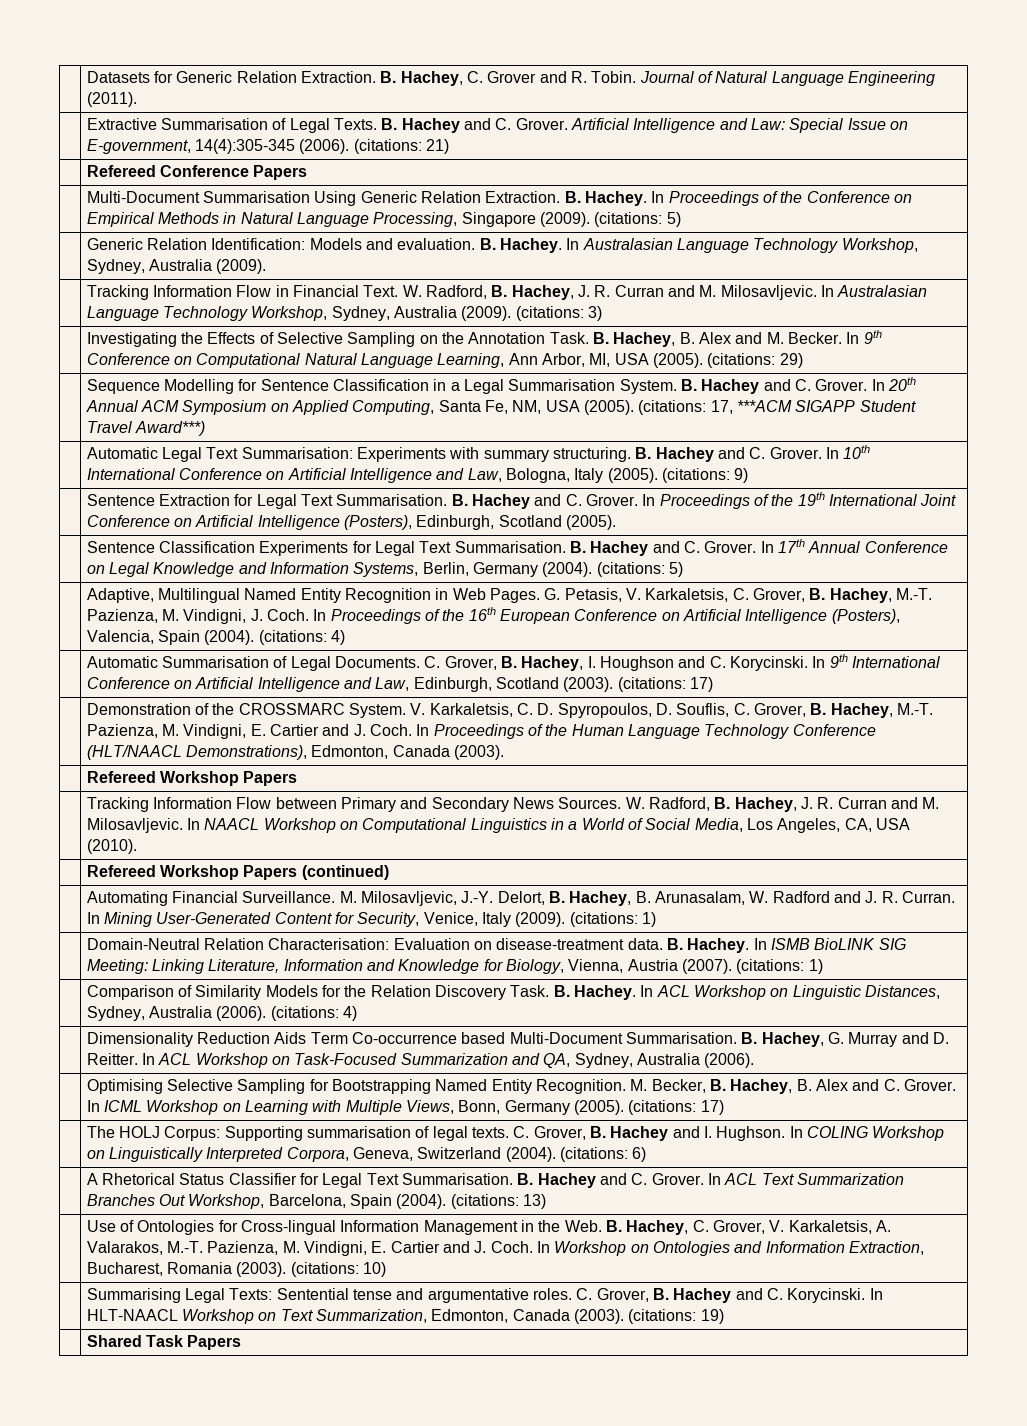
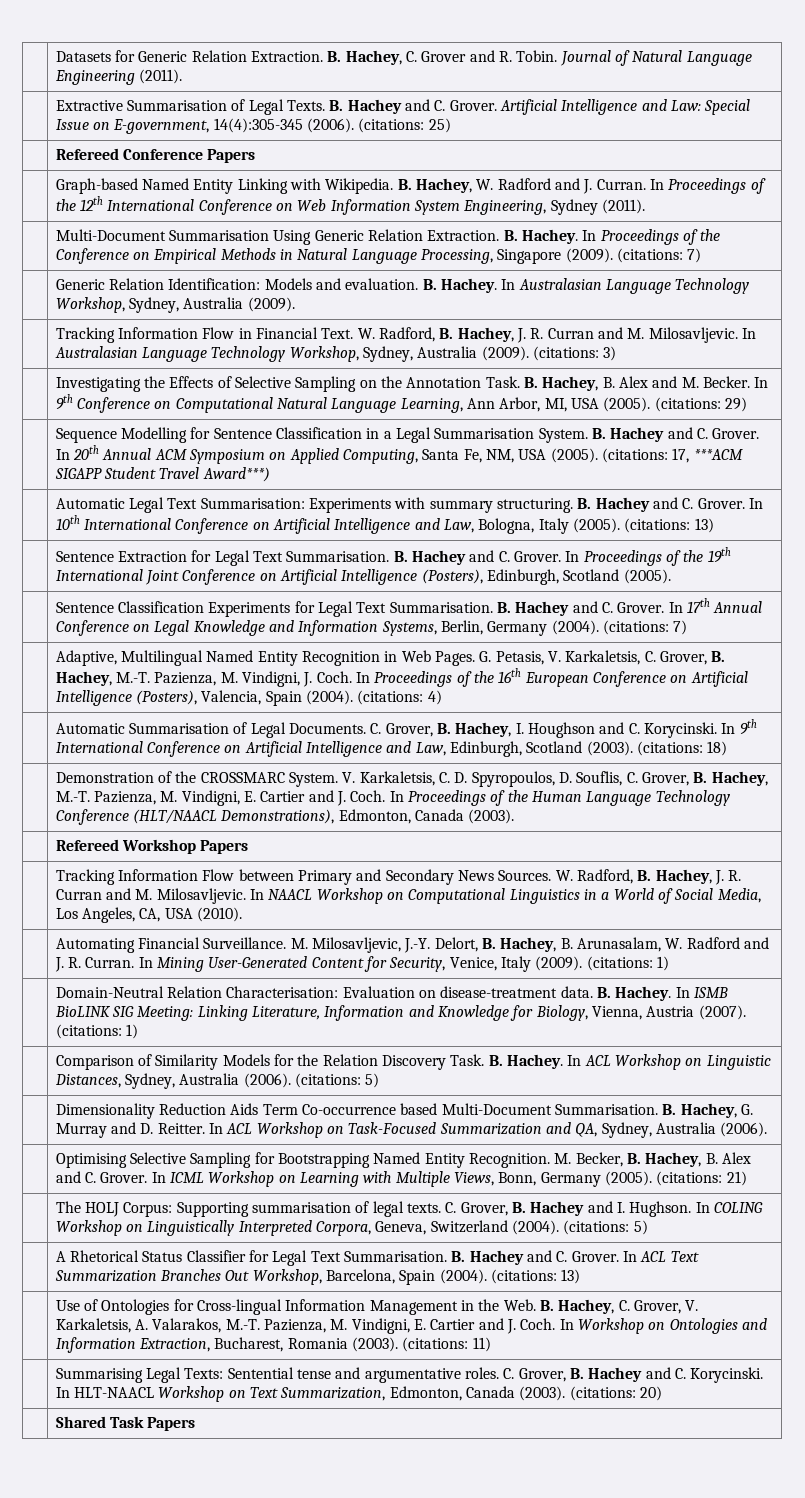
[426,139,450,154] 21) -> [428,118,451,133] 25)
(308, 172) none -> [55,178,766,194] [55,196,646,215] // | Graph-based Named Entity Linking with Wikipedia. B. Hachey, W. Radford and J. Curran. In Proceedings of the 12th International Conference on Web Information System Engineering, Sydney (2011).
[666,212,681,227] 5) -> [687,248,702,263] 7)
[734,468,749,483] 9) -> [694,518,714,533] 13)
[669,562,684,577] 5) -> [673,620,688,635] 7)
[690,677,714,692] 17) -> [707,741,728,756] 18)
[86,865,389,880] // | Refereed Workshop Papers (continued) -> (243, 914) none
[343,1006,358,1021] 4) -> [365,1073,380,1088] 5)
[700,1100,724,1115] 17) -> [726,1171,747,1186] 21)
[632,1147,647,1162] 6) -> [633,1220,648,1235] 5)
[363,1262,387,1277] 10) -> [472,1337,491,1352] 11)
[700,1309,724,1324] 19) -> [640,1386,663,1401] 20)

